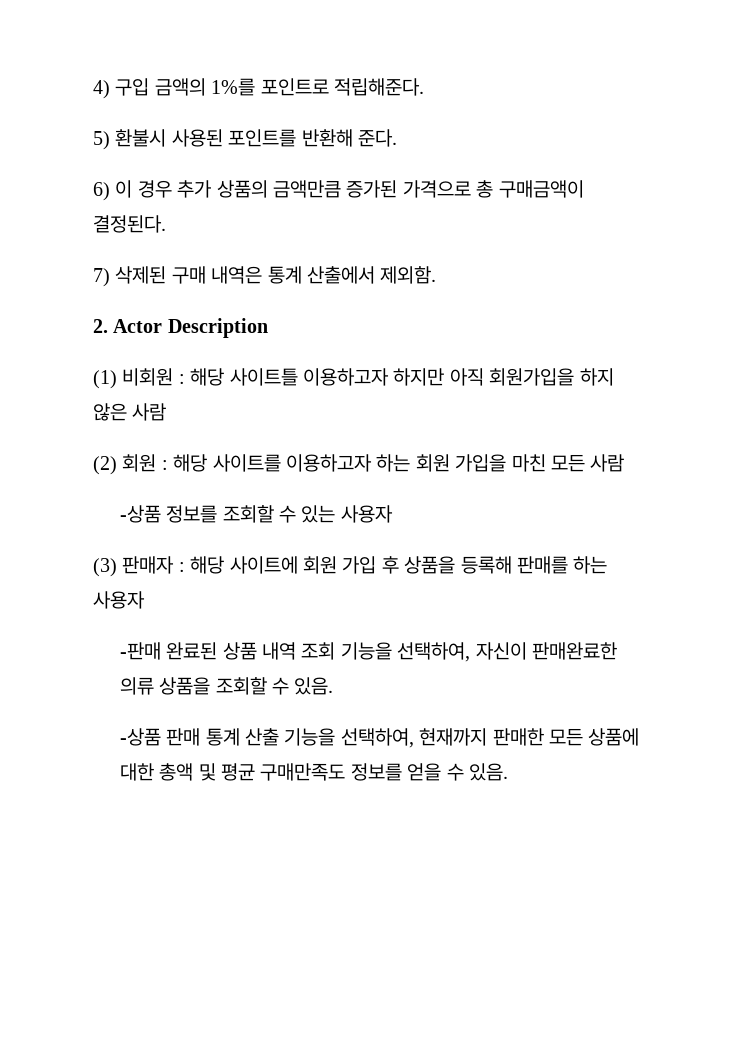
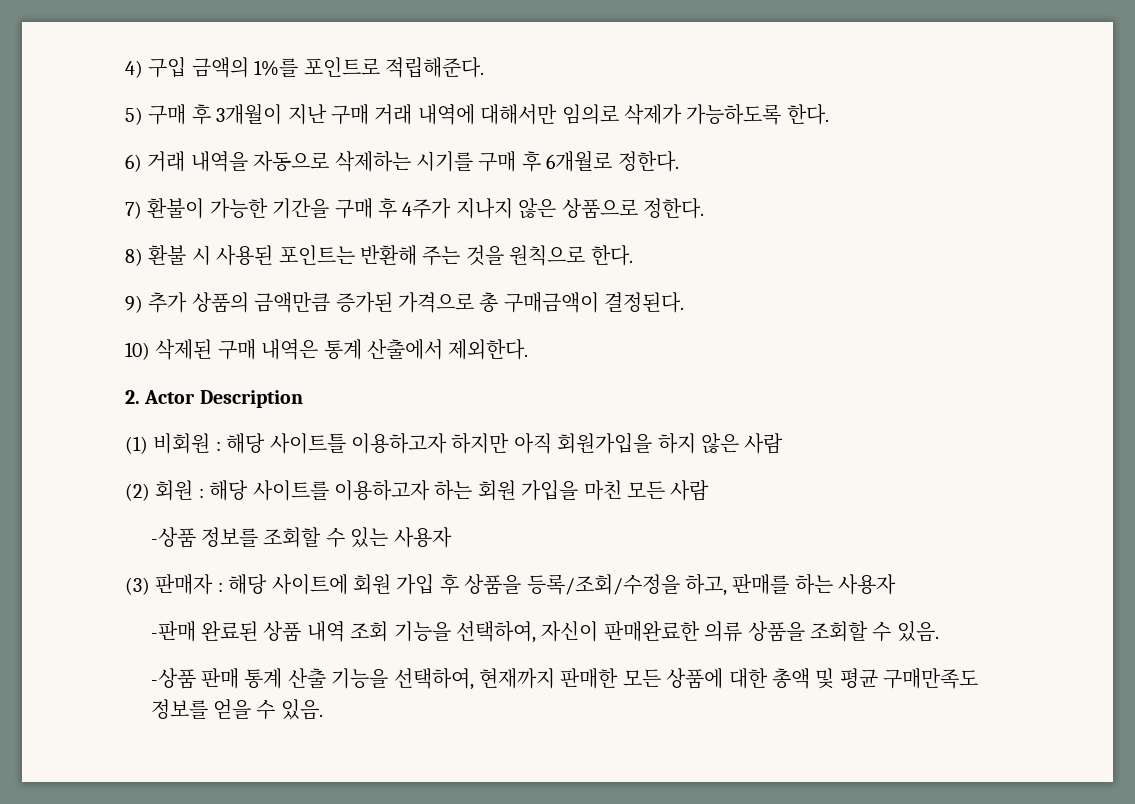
[115,129,397,147] [93,180,172,201] 환불시 사용된 포인트를 반환해 준다. // 6) 이 경우 -> [148,103,829,125] [125,150,679,172] [125,198,704,219] [125,245,633,266] [125,295,143,313] 구매 후 3개월이 지난 구매 거래 내역에 대해서만 임의로 삭제가 가능하도록 한다. // 6) 거래 내역을 자동으로 삭제하는 시기를 구매 후 6개월로 정한다. // 7) 환불이 가능한 기간을 구매 후 4주가 지나지 않은 상품으로 정한다. // 8) 환불 시 사용된 포인트는 반환해 주는 것을 원칙으로 한다. // 9)
[93,268,110,287] 7) -> [125,342,150,360] 10)
[380,266,437,284] 제외함. -> [448,339,529,360] 제외한다.
[460,556,512,574] 등록해 -> [526,574,727,596] 등록/조회/수정을 하고,

